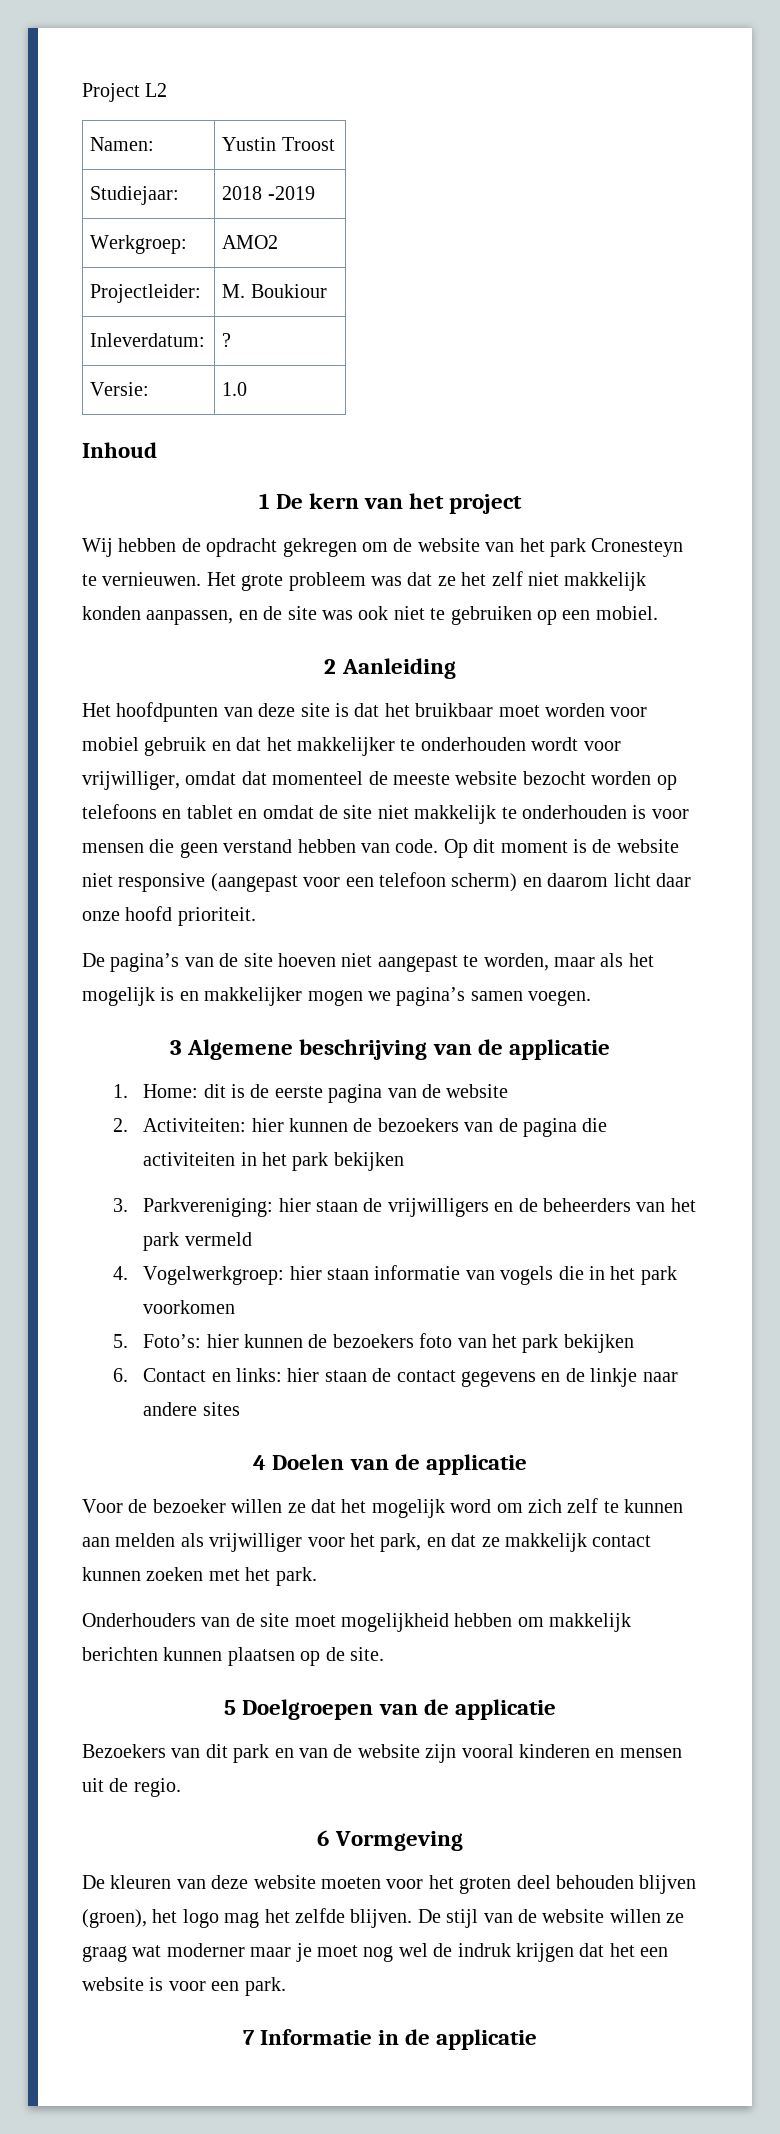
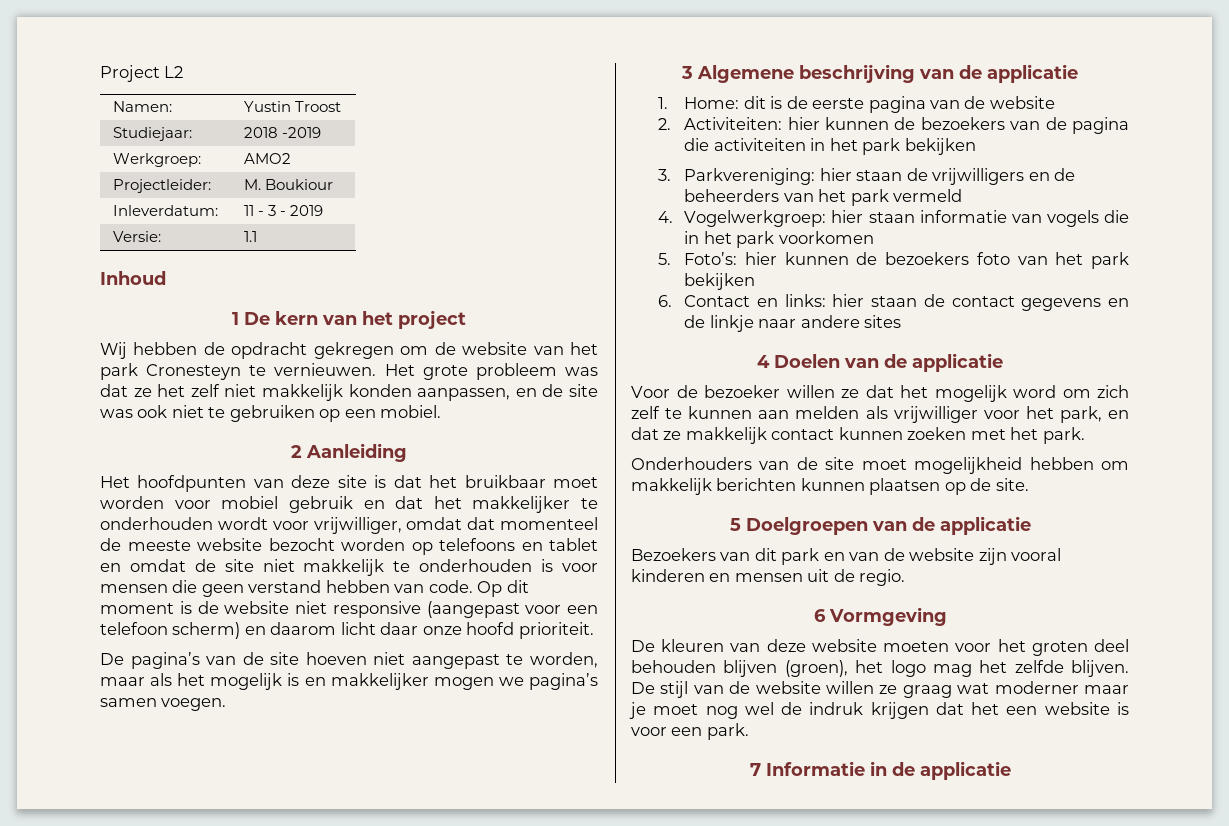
[222,333,232,347] ? -> [243,205,323,216] 11 - 3 - 2019
[222,382,248,396] 1.0 -> [243,231,257,242] 1.1

